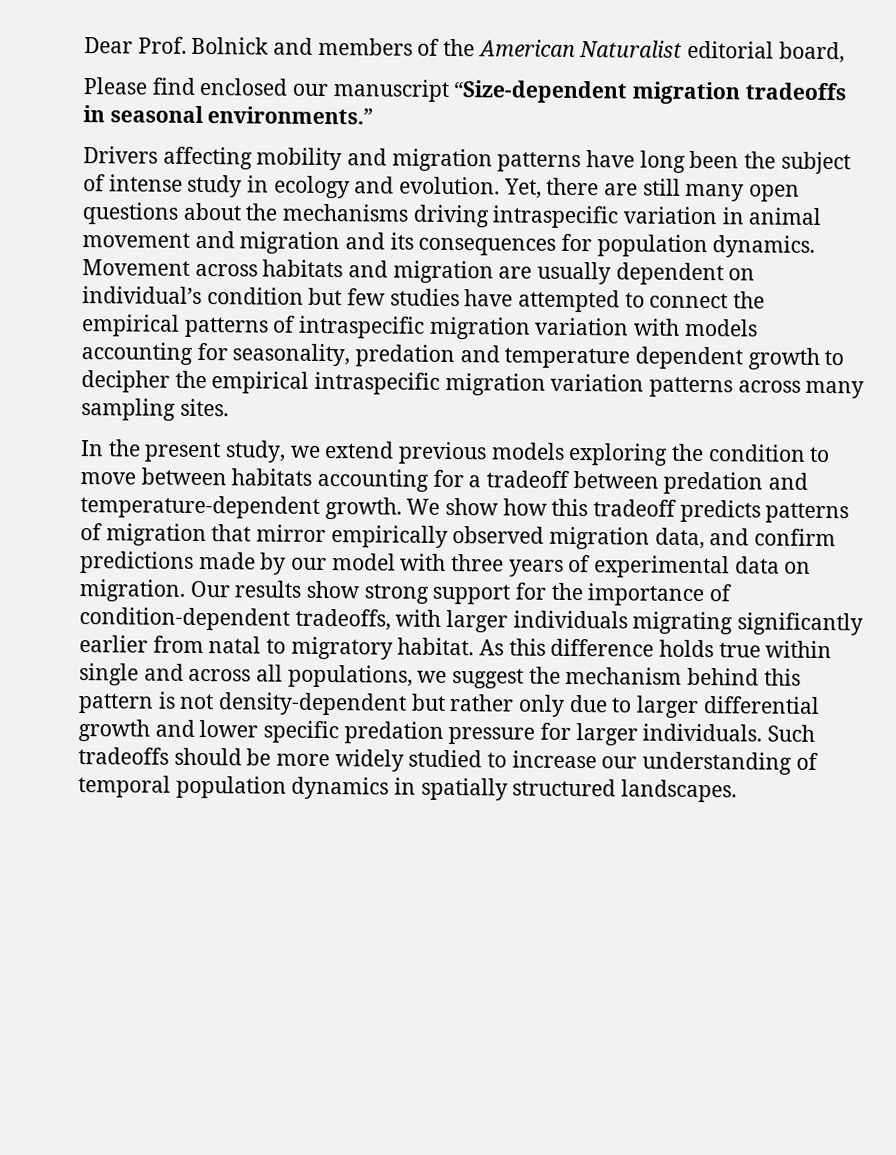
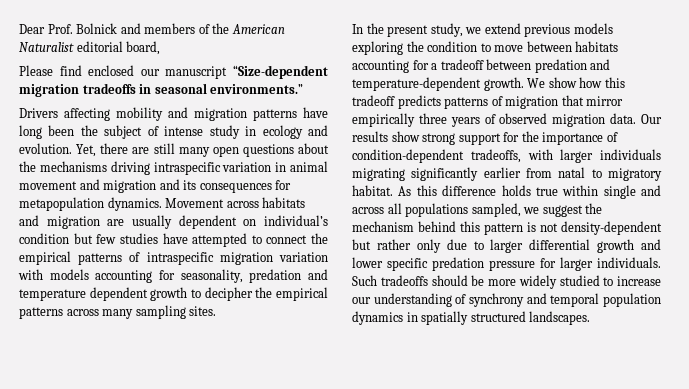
[596,234,708,258] population -> [19,197,104,211] metapopulation
[314,371,645,396] intraspecific migration variation -> (328, 294) none
[452,526,837,550] [80,551,812,579] [79,579,185,602] observed migration data, and confirm predictions made by our model with three years of experimental data on migration. -> [418,113,637,127] three years of observed migration data.
[287,664,413,688] populations, -> [405,203,521,217] populations sampled,
(819, 761) none -> [469,293,547,307] synchrony and

